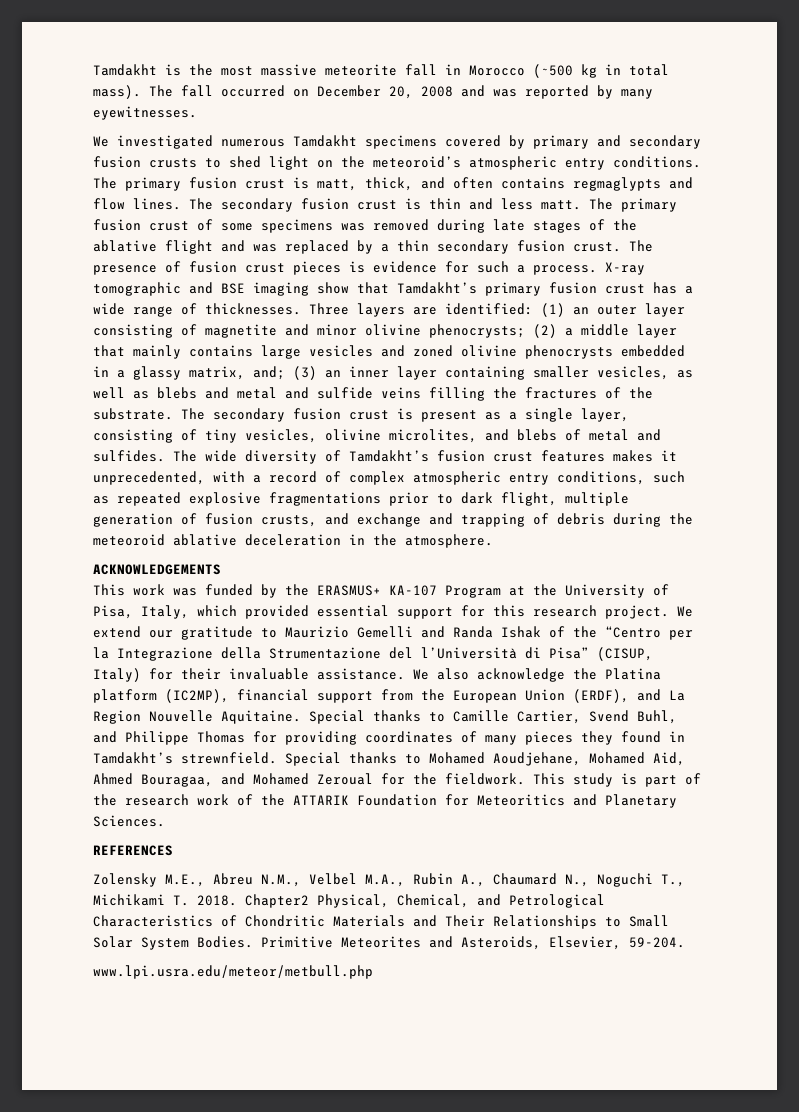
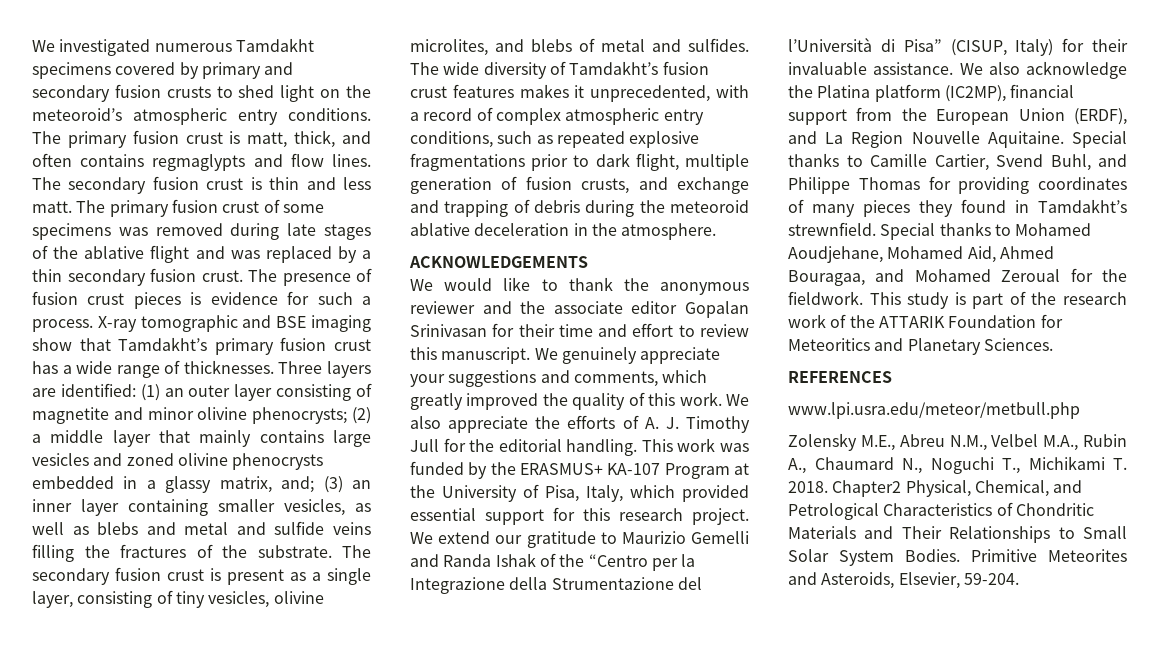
[93,64,669,78] [93,85,653,99] [93,106,197,120] Tamdakht is the most massive meteorite fall in Morocco (~500 kg in total mass). The fall occurred on December 20, 2008 and was reported by many eyewitnesses. // -> (32, 46) none
(221, 569) none -> [410,277,749,295] [410,301,749,318] [410,323,749,337] [410,347,721,364] [410,370,708,387] [410,392,749,410] [410,415,750,433] [410,438,638,456] We would like to thank the anonymous reviewer and the associate editor Gopalan Srinivasan for their time and effort to review this manuscript. We genuinely appreciate your suggestions and comments, which greatly improved the quality of this work. We also appreciate the efforts of A. J. Timothy Jull for the editorial handling.
(173, 850) none -> [788,402,1080,419] // www.lpi.usra.edu/meteor/metbull.php
[93,965,373,979] // www.lpi.usra.edu/meteor/metbull.php -> (1019, 579) none

